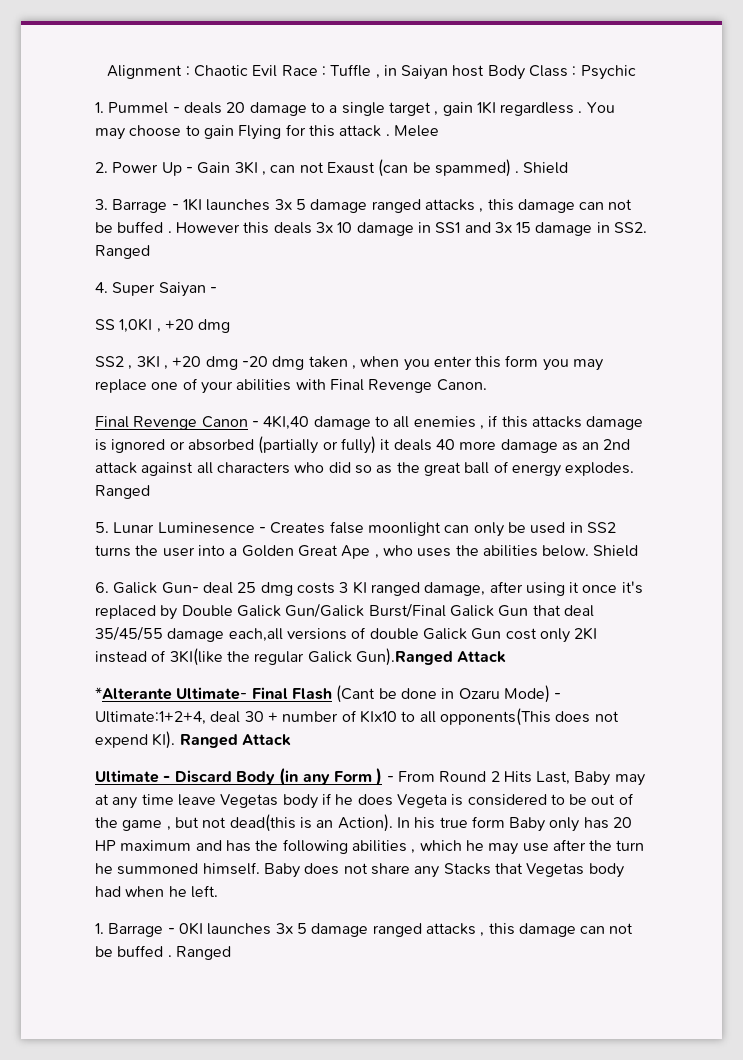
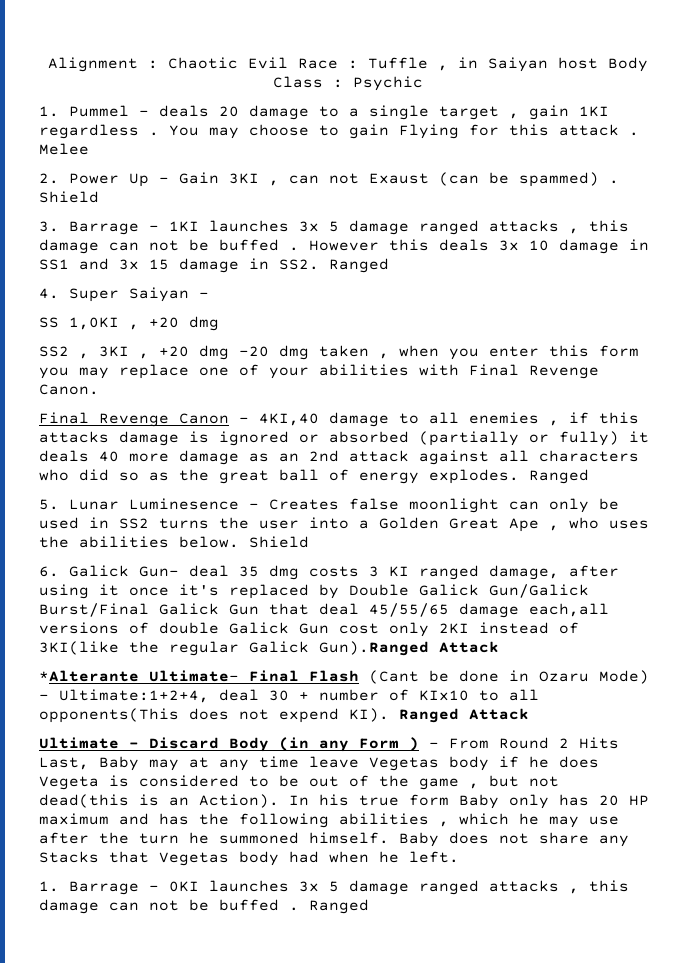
[237,582,257,593] 25 -> [239,566,259,577] 35
[95,626,163,641] 35/45/55 -> [369,603,449,617] 45/55/65

